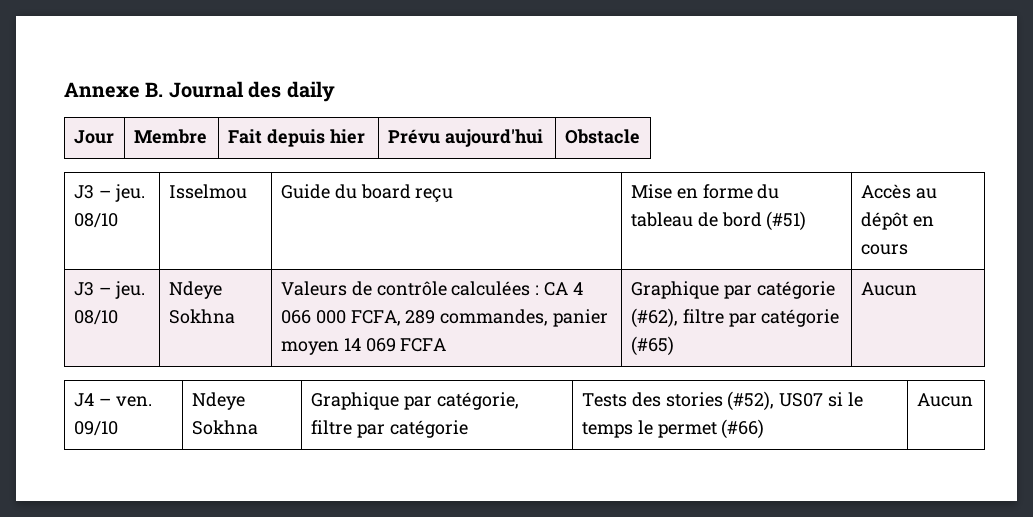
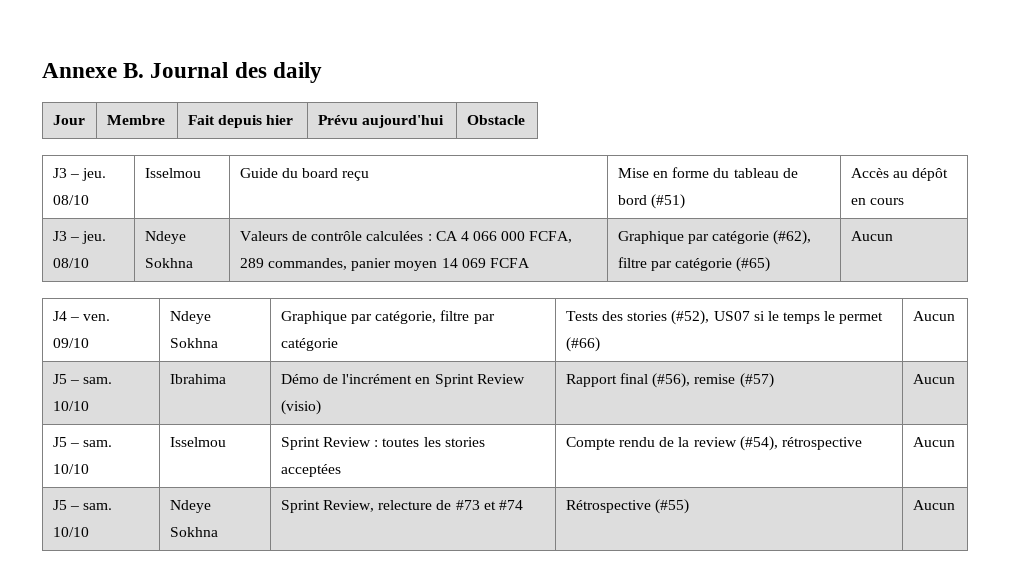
(973, 400) none -> [52,374,113,384] [52,401,89,411] [169,374,226,384] [280,374,525,387] [280,400,321,415] [565,373,774,388] [912,374,955,384] [52,437,113,447] [52,464,89,474] [169,437,226,447] [280,437,485,450] [280,464,341,477] [565,436,862,451] [912,437,955,447] [52,500,113,510] [52,527,89,537] [169,500,211,513] [169,527,218,537] [280,500,523,513] [565,499,690,514] [912,500,955,510] // J5 – sam. 10/10 | Ibrahima | Démo de l'incrément en Sprint Review (visio) | Rapport final (#56), remise (#57) | Aucun // J5 – sam. 10/10 | Isselmou | Sprint Review : toutes les stories acceptées | Compte rendu de la review (#54), rétrospective | Aucun // J5 – sam. 10/10 | Ndeye Sokhna | Sprint Review, relecture de #73 et #74 | Rétrospective (#55) | Aucun

